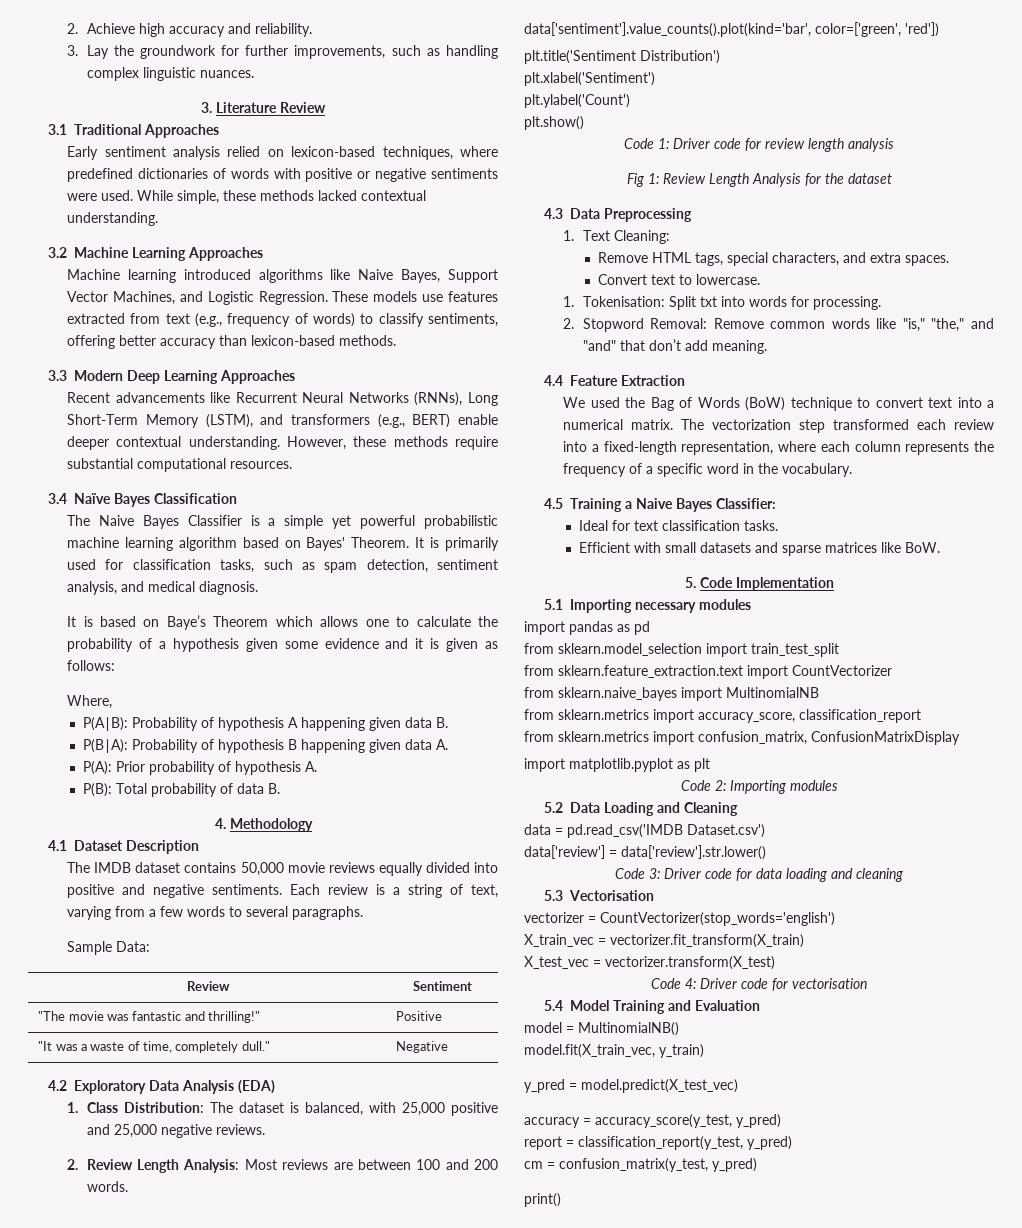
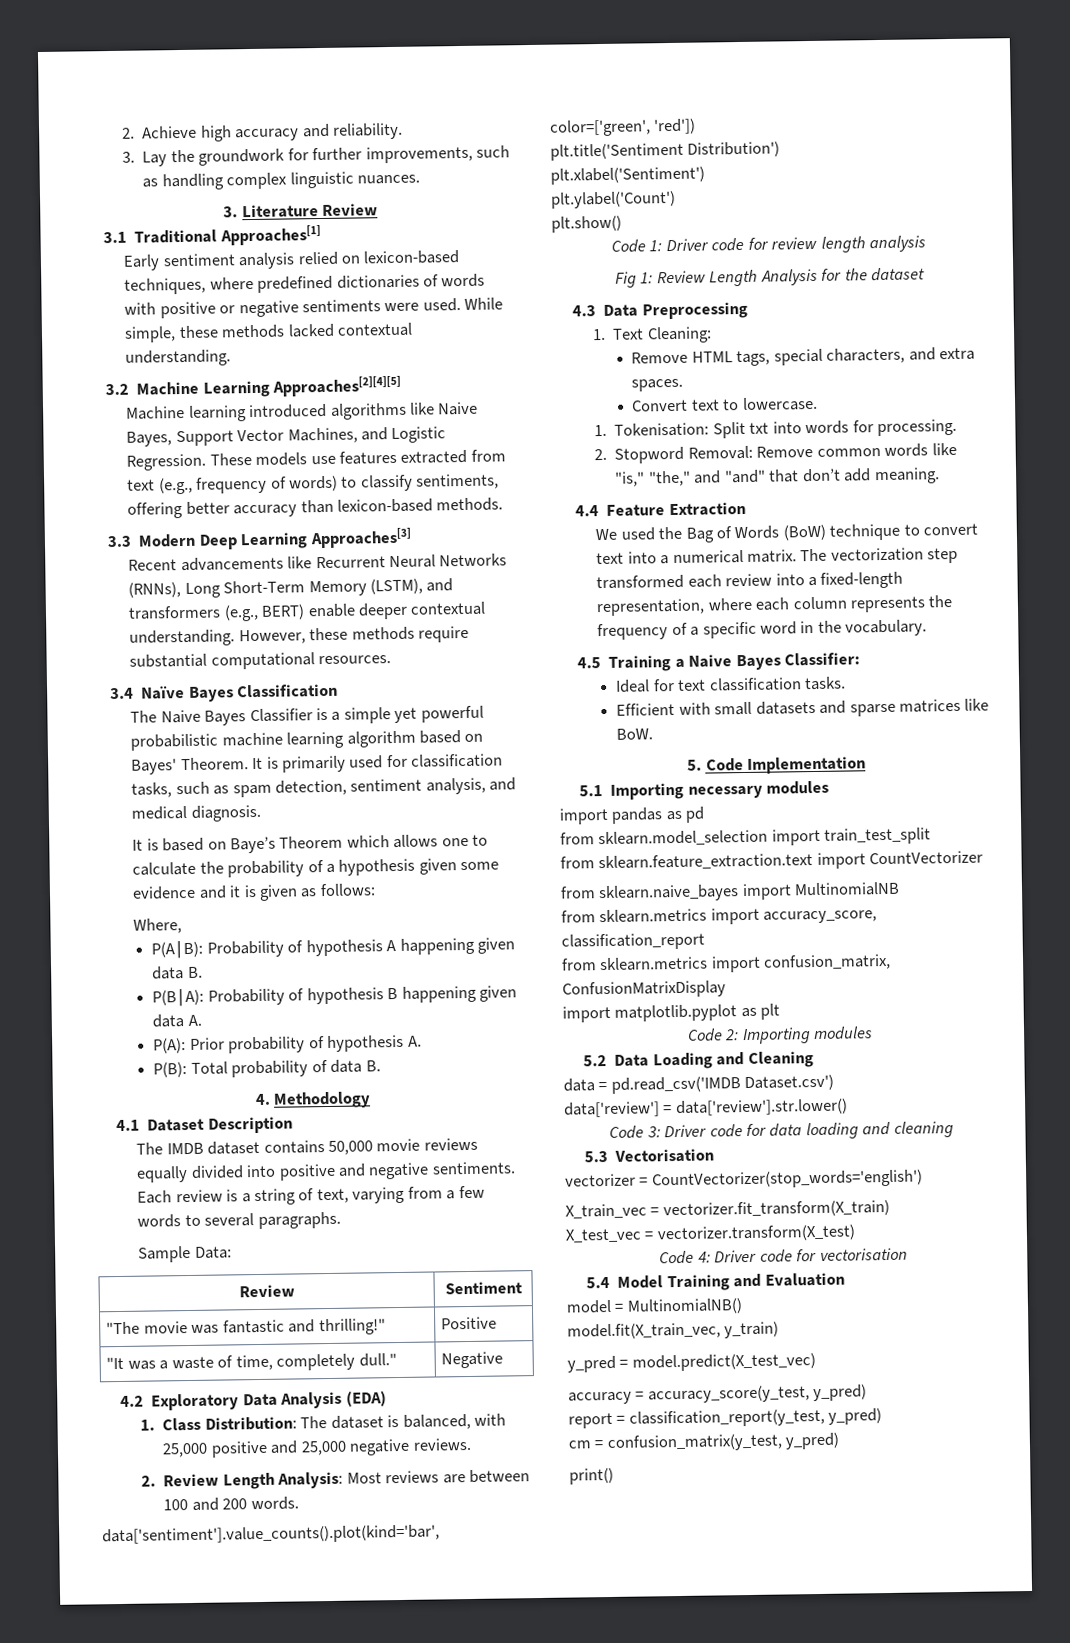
[143,124,219,138] Approaches -> [219,225,321,246] Approaches[1]
[187,247,263,261] Approaches -> [272,375,402,397] Approaches[2][4][5]
[219,370,295,384] Approaches -> [309,527,412,549] Approaches[3]

